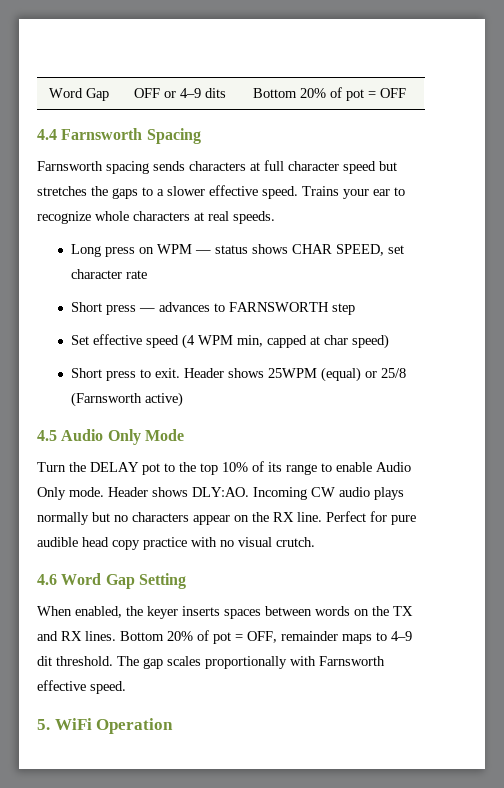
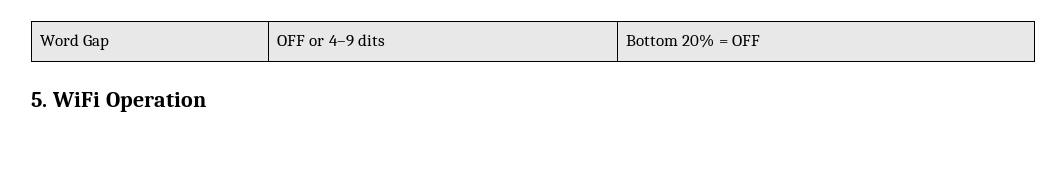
[329,87,364,101] of pot -> (715, 41) none
[37,128,201,144] [37,160,397,174] [37,185,405,199] [37,211,275,224] [70,244,404,257] [70,269,147,279] [70,302,355,315] [70,334,389,349] [70,367,406,382] [70,392,183,407] [37,429,184,445] [37,461,411,475] [37,487,404,500] [37,511,416,525] [37,537,315,550] [37,573,186,589] [37,606,413,619] [37,630,412,644] [37,656,385,669] [37,680,126,694] // 4.4 Farnsworth Spacing // Farnsworth spacing sends characters at full character speed but stretches the gaps to a slower effective speed. Trains your ear to recognize whole characters at real speeds. // Long press on WPM — status shows CHAR SPEED, set character rate // Short press — advances to FARNSWORTH step // Set effective speed (4 WPM min, capped at char speed) // Short press to exit. Header shows 25WPM (equal) or 25/8 (Farnsworth active) // 4.5 Audio Only Mode // Turn the DELAY pot to the top 10% of its range to enable Audio Only mode. Header shows DLY:AO. Incoming CW audio plays normally but no characters appear on the RX line. Perfect for pure audible head copy practice with no visual crutch. // 4.6 Word Gap Setting // When enabled, the keyer inserts spaces between words on the TX and RX lines. Bottom 20% of pot = OFF, remainder maps to 4–9 dit threshold. The gap scales proportionally with Farnsworth effective speed. -> (761, 40) none

